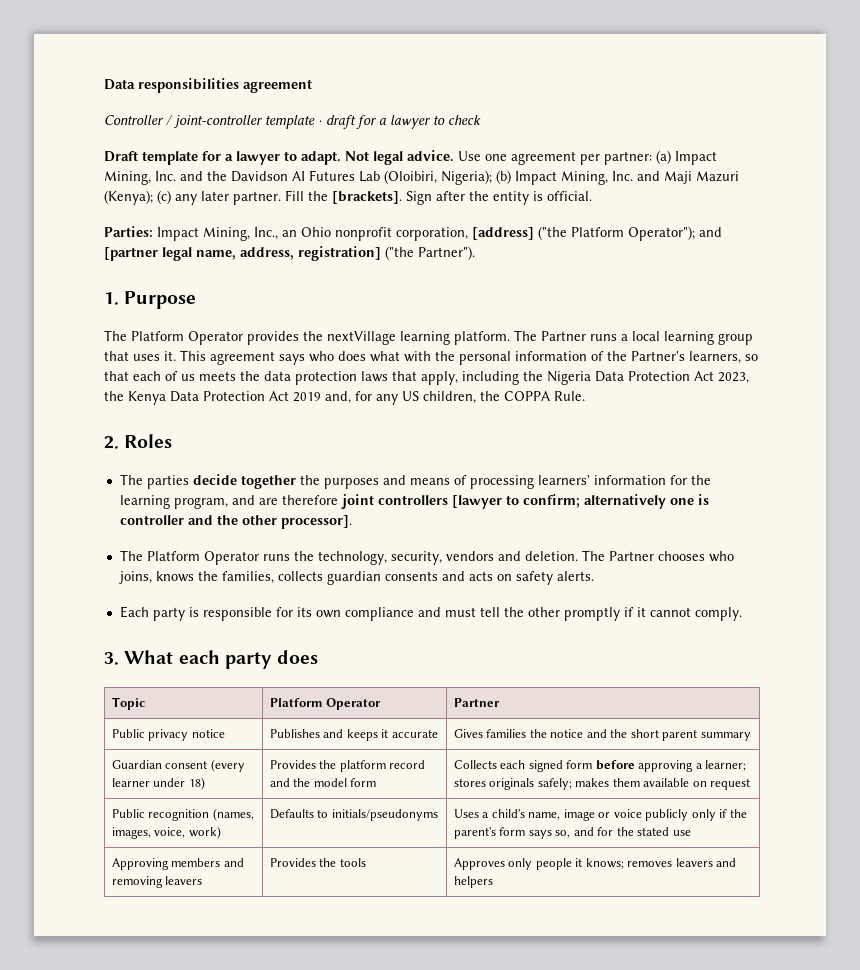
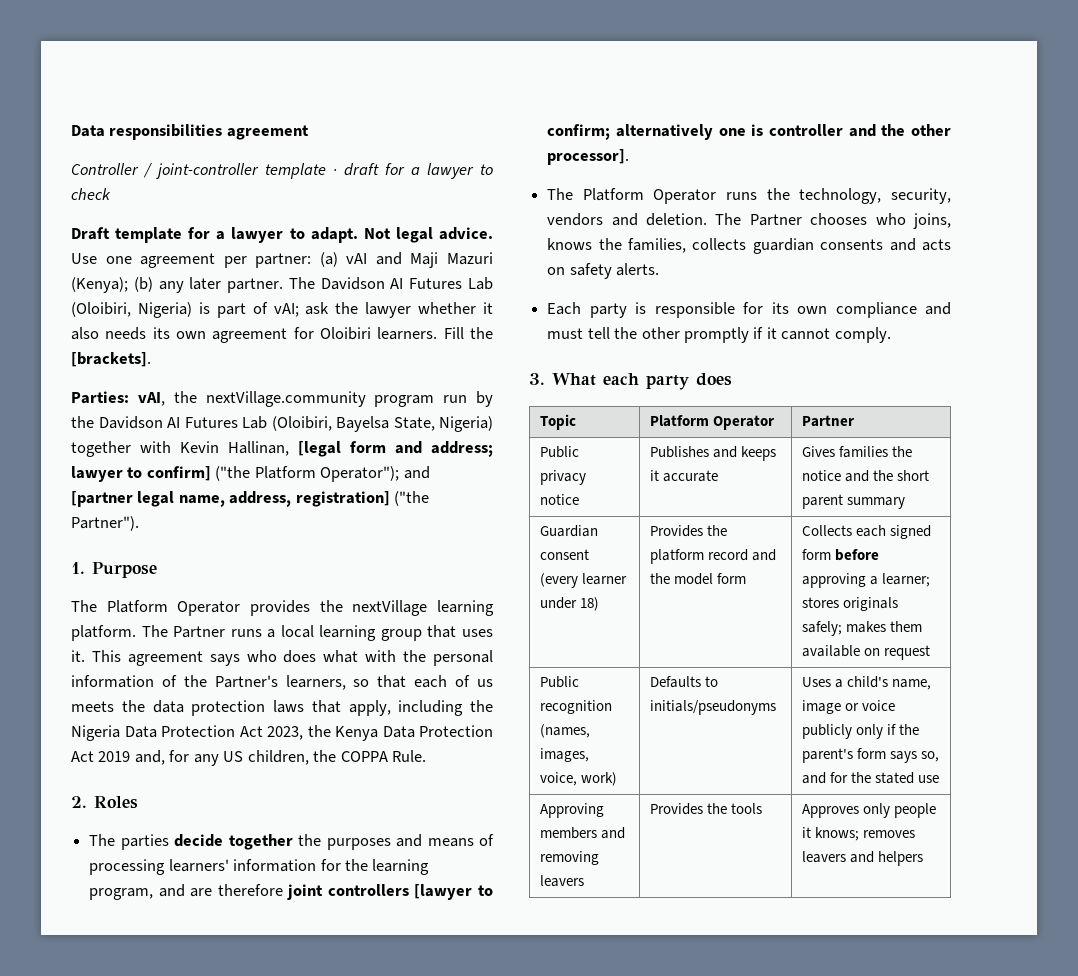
[675,151,717,165] [104,171,203,185] Impact Mining, Inc. and -> [346,252,493,268] [71,277,493,293] [71,302,493,318] [71,327,493,343] [71,352,151,367] [71,391,493,407] vAI and Maji Mazuri (Kenya); (b) any later partner. The Davidson AI Futures Lab (Oloibiri, Nigeria) is part of vAI; ask the lawyer whether it also needs its own agreement for Oloibiri learners. Fill the [brackets]. // Parties: vAI, the nextVillage.community program run by
[441,170,739,185] [104,190,592,205] [104,226,534,241] Nigeria); (b) Impact Mining, Inc. and Maji Mazuri (Kenya); (c) any later partner. Fill the [brackets]. Sign after the entity is official. // Parties: Impact Mining, Inc., an Ohio nonprofit corporation, [address] -> [336,416,493,432] [71,441,493,457] [71,466,211,482] Bayelsa State, Nigeria) together with Kevin Hallinan, [legal form and address; lawyer to confirm]

